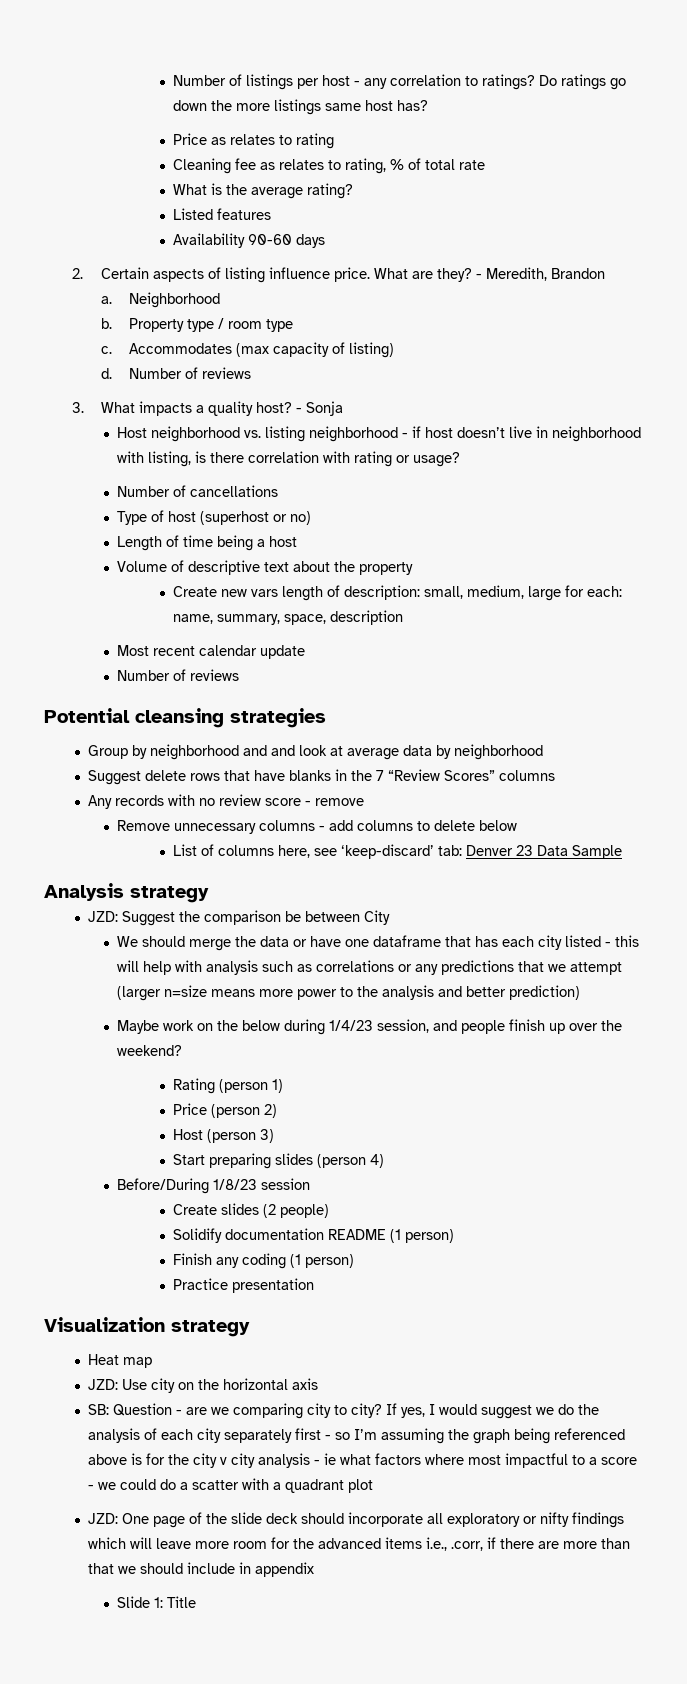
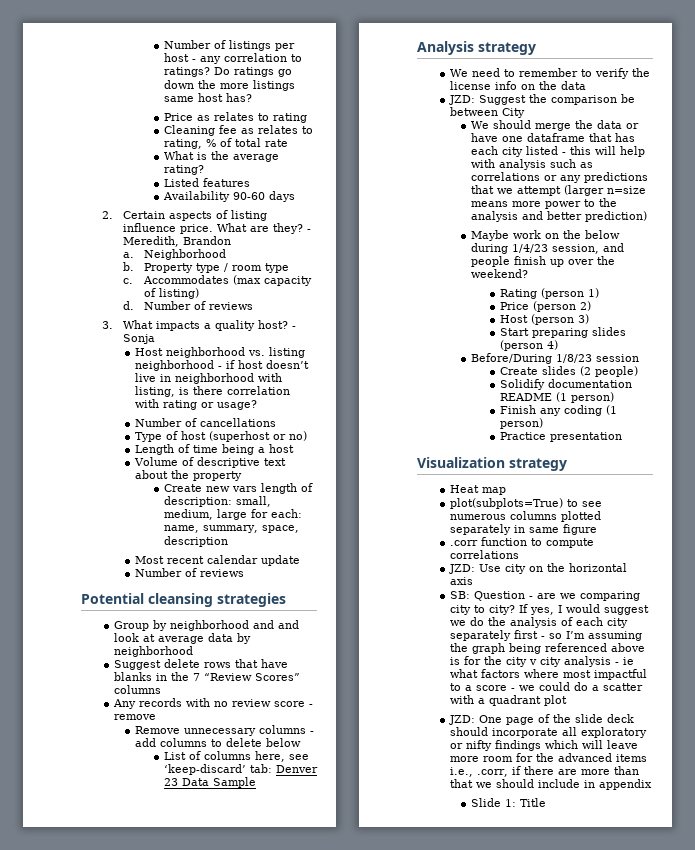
(209, 894) none -> [449,68,650,79] [449,81,586,90] // We need to remember to verify the license info on the data
(153, 1362) none -> [449,498,602,509] [449,511,601,522] [449,524,597,535] [449,537,594,548] [449,550,519,559] // plot(subplots=True) to see numerous columns plotted separately in same figure // .corr function to compute correlations

